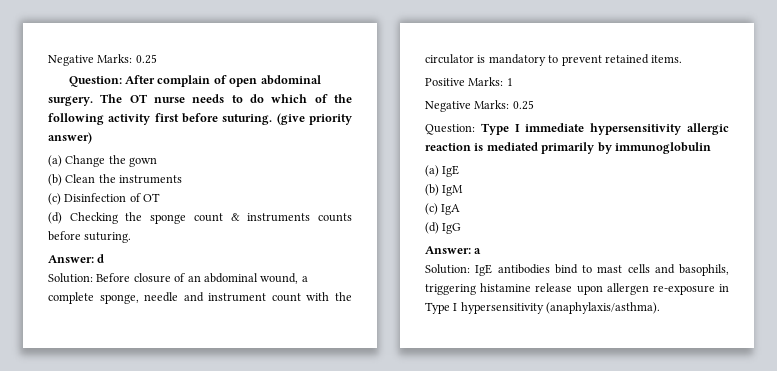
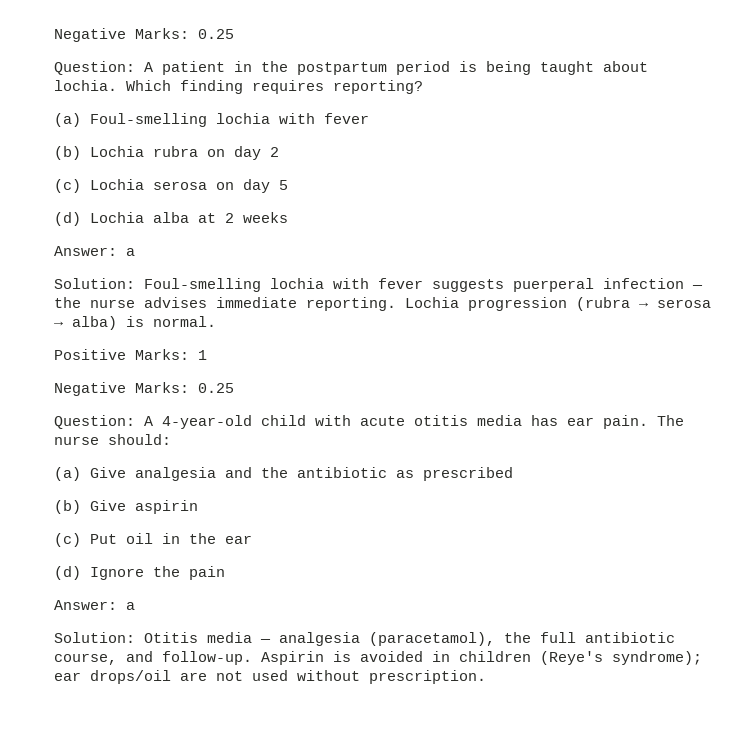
[48,54,157,66] [68,75,321,87] [48,94,352,106] [48,113,353,125] [48,132,92,144] [48,155,158,167] [48,174,183,186] [48,193,161,205] [48,212,353,224] [48,231,132,243] [48,254,105,263] [48,273,308,284] [48,292,352,304] [425,54,683,66] Negative Marks: 0.25 // Question: After complain of open abdominal surgery. The OT nurse needs to do which of the following activity first before suturing. (give priority answer) // (a) Change the gown // (b) Clean the instruments // (c) Disinfection of OT // (d) Checking the sponge count & instruments counts before suturing. // Answer: d // Solution: Before closure of an abdominal wound, a complete sponge, needle and instrument count with the circulator is mandatory to prevent retained items. -> [54,28,234,42] [54,61,648,75] [54,80,423,94] [54,113,369,127] [54,146,279,160] [54,179,288,193] [54,212,288,226] [54,246,135,256] [54,278,703,292] [54,297,711,311] [54,316,216,330] Negative Marks: 0.25 // Question: A patient in the postpartum period is being taught about lochia. Which finding requires reporting? // (a) Foul-smelling lochia with fever // (b) Lochia rubra on day 2 // (c) Lochia serosa on day 5 // (d) Lochia alba at 2 weeks // Answer: a // Solution: Foul-smelling lochia with fever suggests puerperal infection — the nurse advises immediate reporting. Lochia progression (rubra → serosa → alba) is normal.
[480,123,729,135] [425,142,711,154] [425,165,460,177] [425,184,464,196] [425,203,461,215] [425,222,462,234] [425,246,482,254] [425,264,729,276] [425,283,729,295] [425,302,661,314] Type I immediate hypersensitivity allergic reaction is mediated primarily by immunoglobulin // (a) IgE // (b) IgM // (c) IgA // (d) IgG // Answer: a // Solution: IgE antibodies bind to mast cells and basophils, triggering histamine release upon allergen re-exposure in Type I hypersensitivity (anaphylaxis/asthma). -> [144,415,684,429] [54,434,171,445] [54,467,513,481] [54,500,198,514] [54,533,252,547] [54,566,225,580] [54,600,135,610] [54,632,675,646] [54,651,702,665] [54,670,486,684] A 4-year-old child with acute otitis media has ear pain. The nurse should: // (a) Give analgesia and the antibiotic as prescribed // (b) Give aspirin // (c) Put oil in the ear // (d) Ignore the pain // Answer: a // Solution: Otitis media — analgesia (paracetamol), the full antibiotic course, and follow-up. Aspirin is avoided in children (Reye's syndrome); ear drops/oil are not used without prescription.

